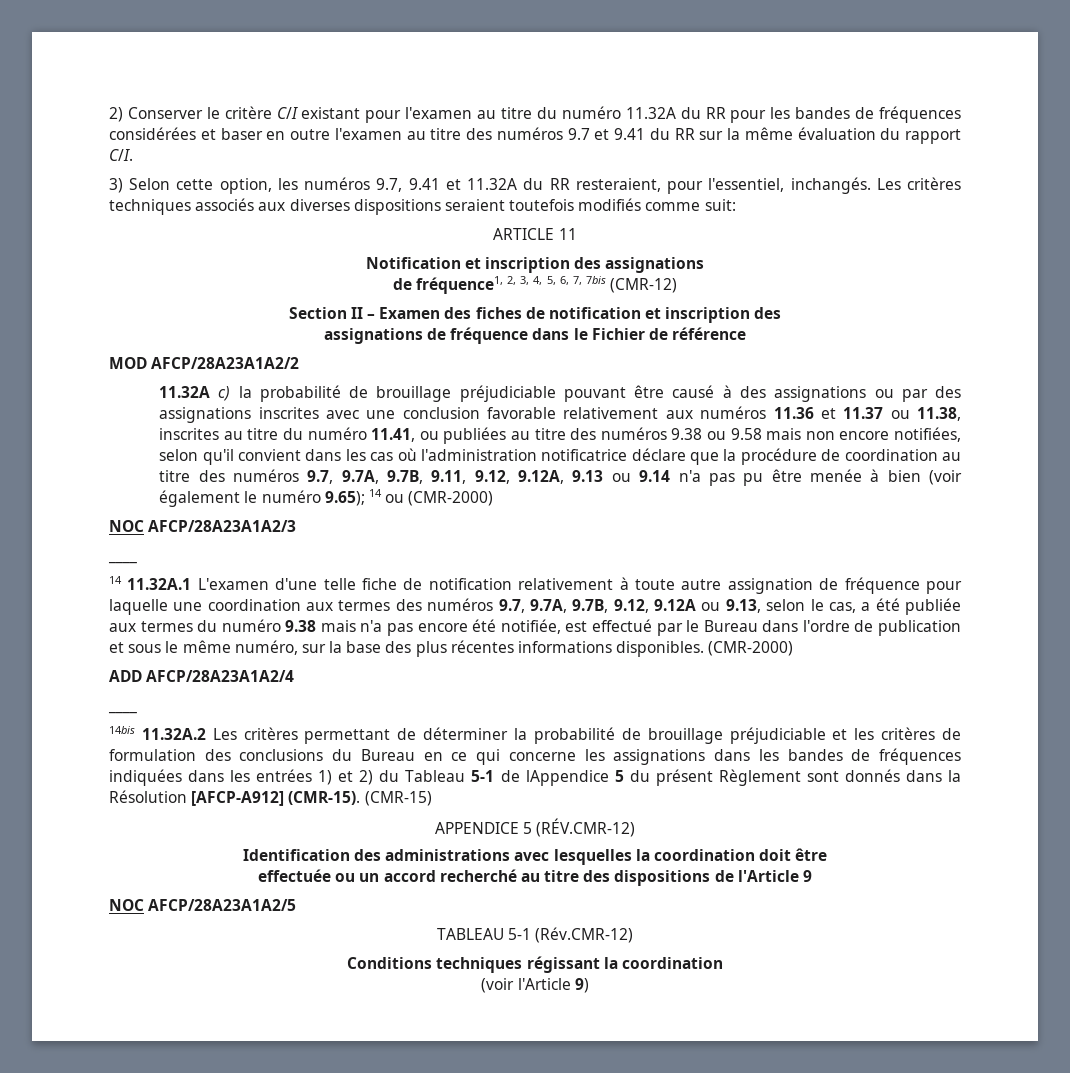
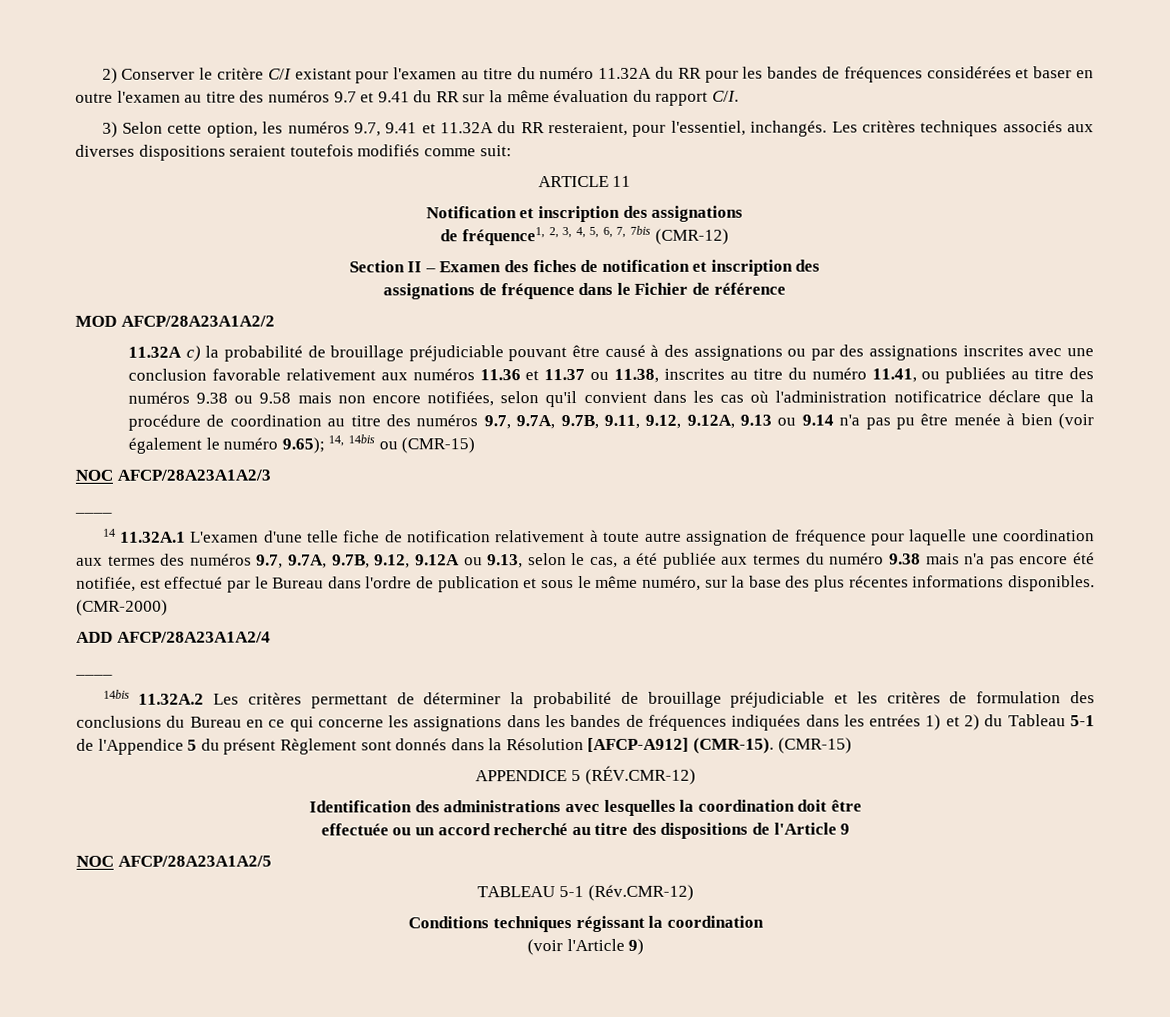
[368,489,494,506] 14 ou (CMR-2000) -> [328,434,476,454] 14, 14bis ou (CMR-15)
[525,770,609,786] lAppendice -> [97,738,184,755] l'Appendice

